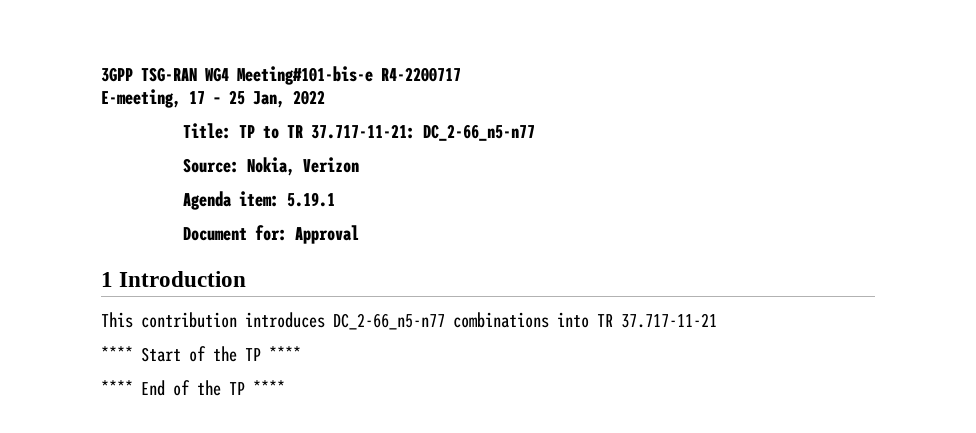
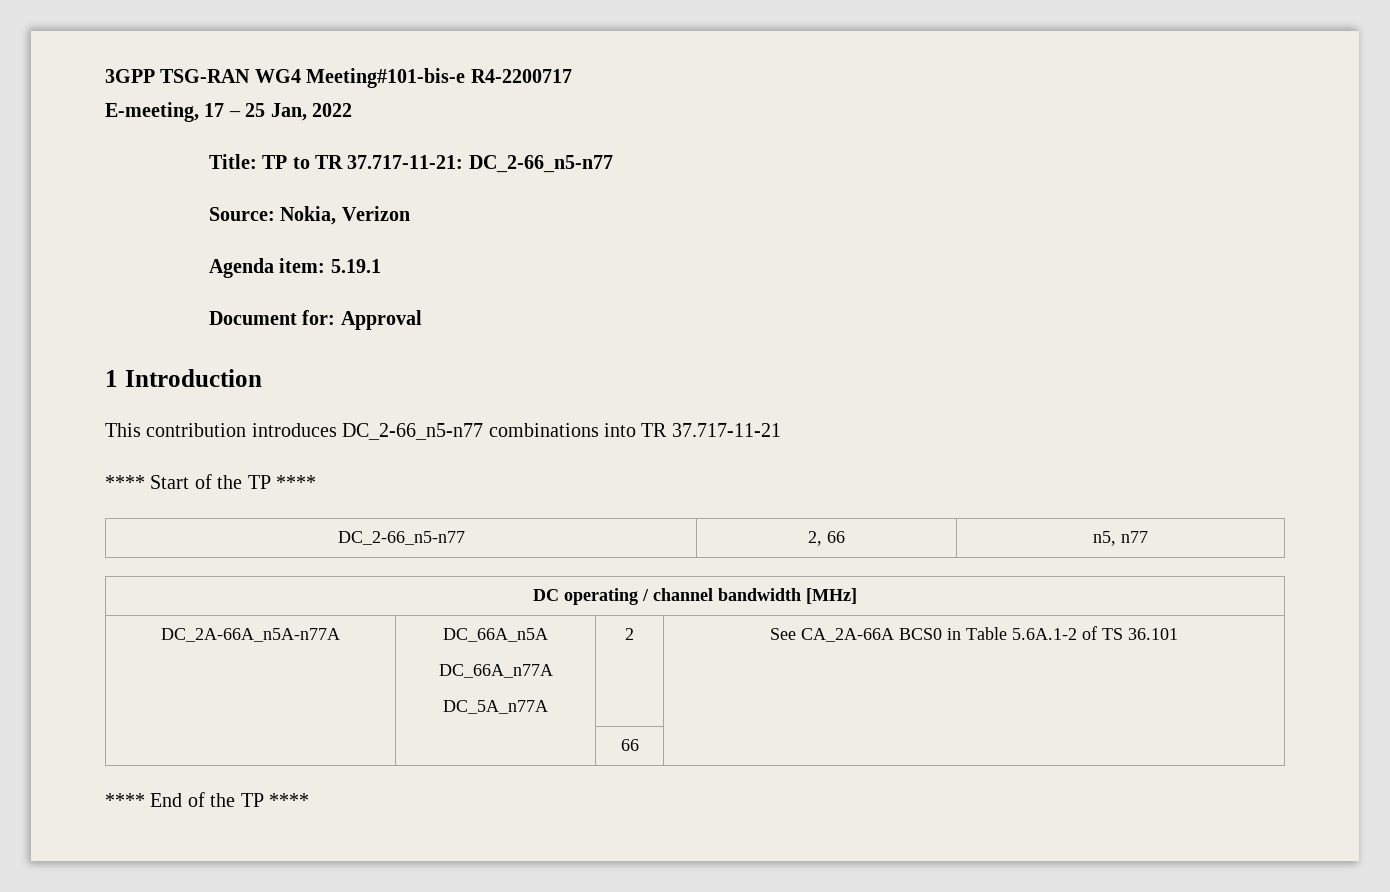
(301, 353) none -> [337,531,465,545] [808,531,845,546] [1093,531,1148,546] [533,588,857,605] [161,628,340,642] [442,628,548,642] [438,664,553,678] [442,700,548,714] [625,628,634,640] [770,626,1178,642] [620,739,639,751] // DC_2-66_n5-n77 | 2, 66 | n5, n77 // DC operating / channel bandwidth [MHz] // DC_2A-66A_n5A-n77A | DC_66A_n5A // DC_66A_n77A // DC_5A_n77A | 2 | See CA_2A-66A BCS0 in Table 5.6A.1-2 of TS 36.101 // | | 66 |

